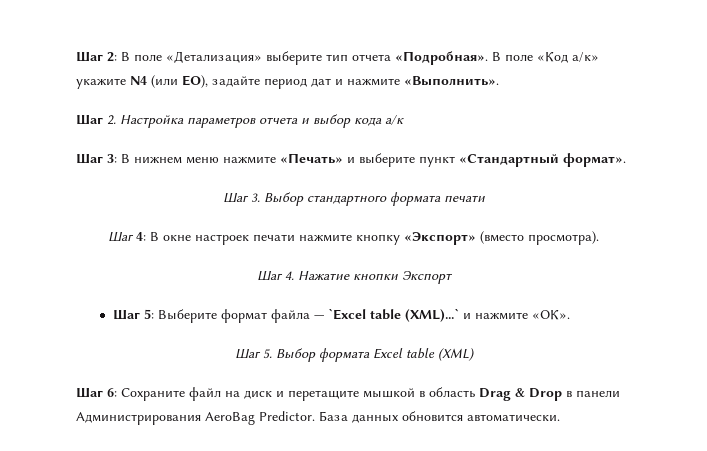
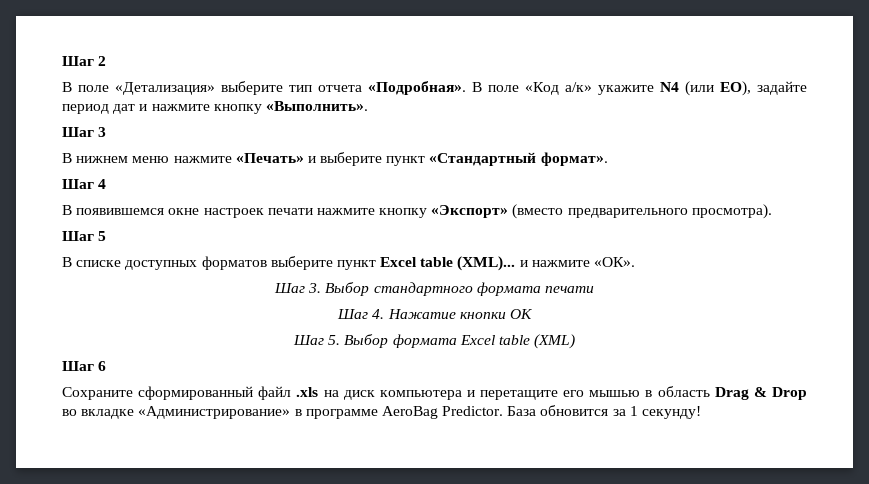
[76,52,117,62] Шаг 2: -> [62,56,107,66] Шаг 2 //
(400, 82) none -> [213,104,262,114] кнопку
[107,114,404,128] [76,154,117,164] 2. Настройка параметров отчета и выбор кода а/к // Шаг 3: -> [98,127,107,137] 3 //
(626, 160) none -> [62,179,107,189] [62,204,772,219] [62,231,107,241] [62,256,636,271] // Шаг 4 // В появившемся окне настроек печати нажмите кнопку «Экспорт» (вместо предварительного просмотра). // Шаг 5 // В списке доступных форматов выберите пункт Excel table (XML)... и нажмите «ОК».
[136,231,599,245] [256,271,453,284] [112,308,570,323] 4: В окне настроек печати нажмите кнопку «Экспорт» (вместо просмотра). // Шаг 4. Нажатие кнопки Экспорт // Шаг 5: Выберите формат файла — `Excel table (XML)...` и нажмите «ОК». -> [372,309,532,319] 4. Нажатие кнопки OK
[107,387,221,401] 6: Сохраните файл -> [98,361,107,371] [62,386,319,400] 6 // Сохраните сформированный файл .xls
(272, 394) none -> [379,390,462,400] компьютера
[363,388,415,398] мышкой -> [563,390,641,397] его мышью
[566,390,620,398] [76,411,560,425] в панели Администрирования AeroBag Predictor. База данных обновится автоматически. -> [62,405,702,419] во вкладке «Администрирование» в программе AeroBag Predictor. База обновится за 1 секунду!

